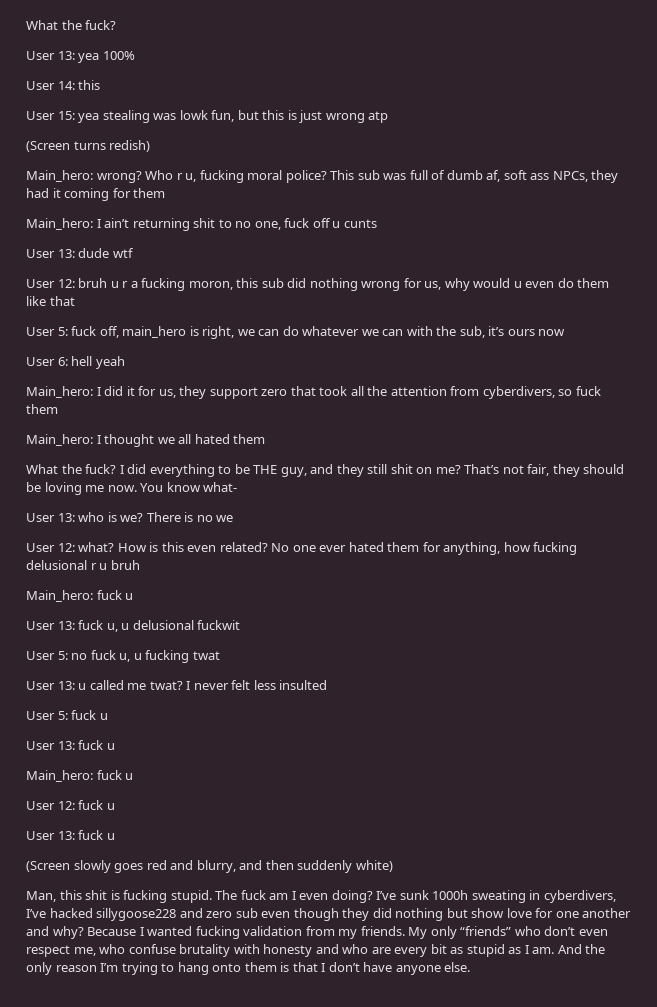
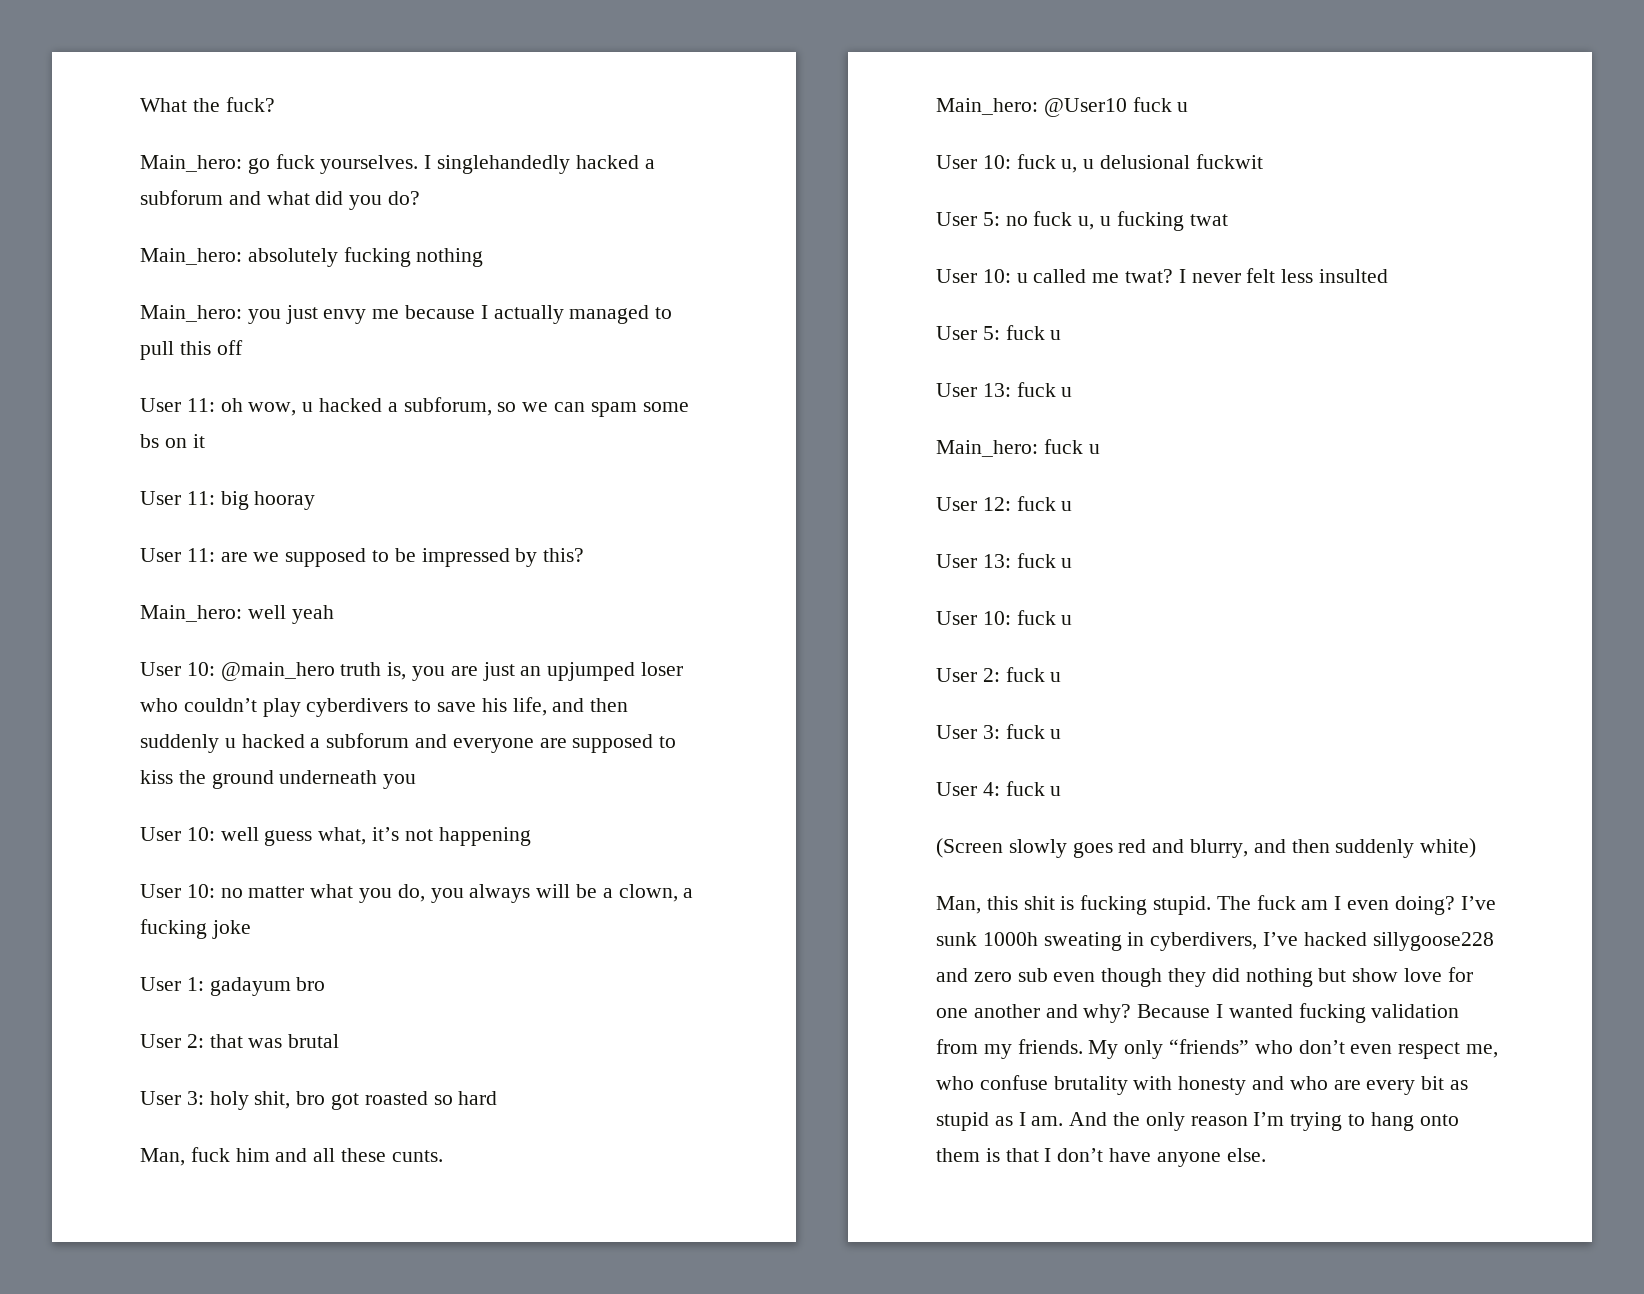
[26,51,135,63] [26,80,101,90] [26,110,389,123] [26,140,151,152] [26,170,619,183] [26,188,166,201] [26,218,377,231] [26,248,134,258] [26,278,610,291] [26,296,75,306] [26,326,566,339] [26,356,125,369] [26,386,601,399] [26,404,58,414] [26,434,266,447] [26,464,625,477] [26,482,238,495] [26,512,234,522] [26,542,578,555] [26,560,140,570] [26,590,134,602] [26,621,75,630] User 13: yea 100% // User 14: this // User 15: yea stealing was lowk fun, but this is just wrong atp // (Screen turns redish) // Main_hero: wrong? Who r u, fucking moral police? This sub was full of dumb af, soft ass NPCs, they had it coming for them // Main_hero: I ain’t returning shit to no one, fuck off u cunts // User 13: dude wtf // User 12: bruh u r a fucking moron, this sub did nothing wrong for us, why would u even do them like that // User 5: fuck off, main_hero is right, we can do whatever we can with the sub, it’s ours now // User 6: hell yeah // Main_hero: I did it for us, they support zero that took all the attention from cyberdivers, so fuck them // Main_hero: I thought we all hated them // What the fuck? I did everything to be THE guy, and they still shit on me? That’s not fair, they should be loving me now. You know what- // User 13: who is we? There is no we // User 12: what? How is this even related? No one ever hated them for anything, how fucking delusional r u bruh // Main_hero: fuck u // User 13: -> [140,154,655,174] [140,190,421,210] [140,247,484,267] [140,305,673,324] [140,340,243,360] [140,397,689,417] [140,434,205,448] [140,491,316,510] [140,548,585,567] [140,605,334,624] [140,662,684,681] [140,697,629,717] [140,733,677,753] [140,770,417,789] [140,827,531,846] [140,884,694,903] [140,919,251,939] [140,977,326,996] [140,1034,340,1048] [140,1091,498,1110] [140,1147,443,1166] [936,97,1189,117] [936,155,1011,169] Main_hero: go fuck yourselves. I singlehandedly hacked a subforum and what did you do? // Main_hero: absolutely fucking nothing // Main_hero: you just envy me because I actually managed to pull this off // User 11: oh wow, u hacked a subforum, so we can spam some bs on it // User 11: big hooray // User 11: are we supposed to be impressed by this? // Main_hero: well yeah // User 10: @main_hero truth is, you are just an upjumped loser who couldn’t play cyberdivers to save his life, and then suddenly u hacked a subforum and everyone are supposed to kiss the ground underneath you // User 10: well guess what, it’s not happening // User 10: no matter what you do, you always will be a clown, a fucking joke // User 1: gadayum bro // User 2: that was brutal // User 3: holy shit, bro got roasted so hard // Man, fuck him and all these cunts. // Main_hero: @User10 fuck u // User 10:
[57,681,75,690] 13: -> [982,269,1011,283] 10:
(115, 836) none -> [936,610,1073,625] [936,667,1062,682] [936,724,1062,739] [936,781,1062,796] // User 10: fuck u // User 2: fuck u // User 3: fuck u // User 4: fuck u

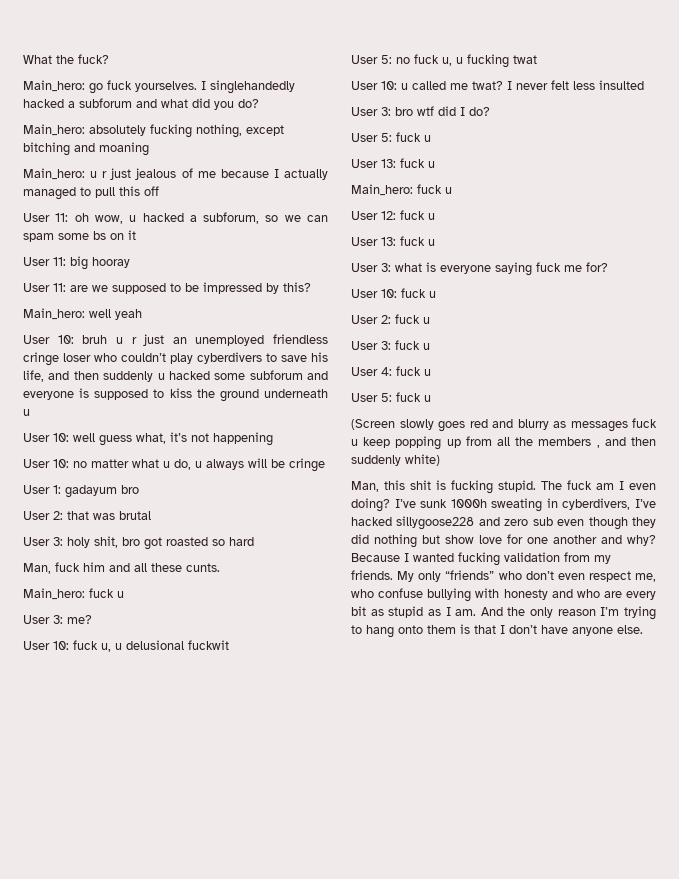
[416,248,484,267] [140,305,367,324] nothing // Main_hero: you just envy -> [196,124,284,138] [23,142,149,156] [23,168,193,180] nothing, except bitching and moaning // Main_hero: u r just jealous of
[220,662,636,681] @main_hero truth is, you are just an upjumped -> [82,334,328,346] [23,352,59,366] bruh u r just an unemployed friendless cringe
[310,738,321,748] a -> [214,373,246,380] some
[539,738,567,748] are -> [79,388,90,398] is
[383,774,417,789] you -> [23,409,30,416] u
[359,884,694,903] [140,919,251,939] you do, you always will be a clown, a fucking joke -> [163,458,325,472] u do, u always will be cringe
[1043,97,1189,117] @User10 fuck u -> [89,588,124,598] [23,615,92,624] fuck u // User 3: me?
(1389, 276) none -> [351,106,490,116] // User 3: bro wtf did I do?
(1073, 563) none -> [351,262,608,276] // User 3: what is everyone saying fuck me for?
(1062, 791) none -> [351,392,431,402] // User 5: fuck u
[1190,839,1249,858] blurry, -> [517,418,657,432] [351,436,600,450] blurry as messages fuck u keep popping up from all the members ,
[1053,1076,1128,1095] brutality -> [427,588,472,602] bullying

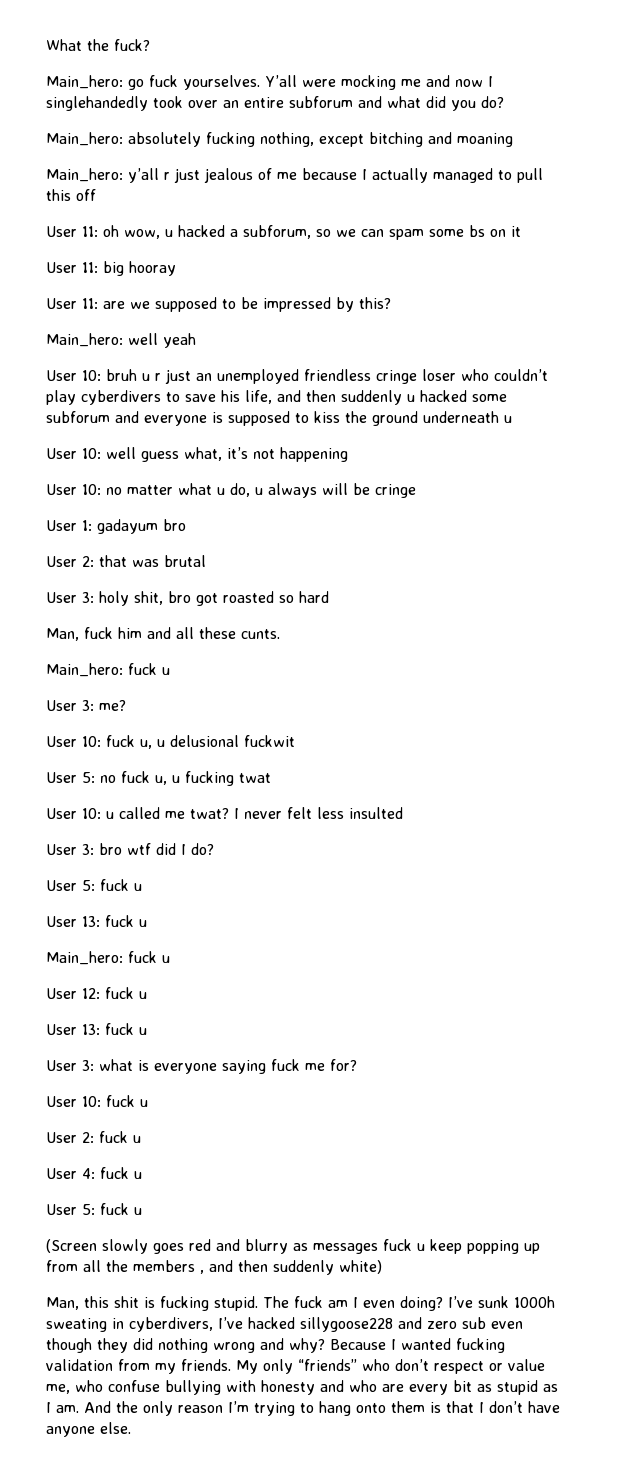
[201,80,295,94] [23,99,75,108] I singlehandedly hacked a -> [265,75,493,90] [46,96,284,111] Y’all were mocking me and now I singlehandedly took over an entire
[90,171,98,178] u -> [128,168,159,183] y’all
[351,340,430,350] // User 3: fuck u -> (141, 1139) none
[422,534,597,544] but show love for one another -> [213,1342,255,1353] wrong
[557,571,631,582] even respect -> [434,1359,545,1374] respect or value

